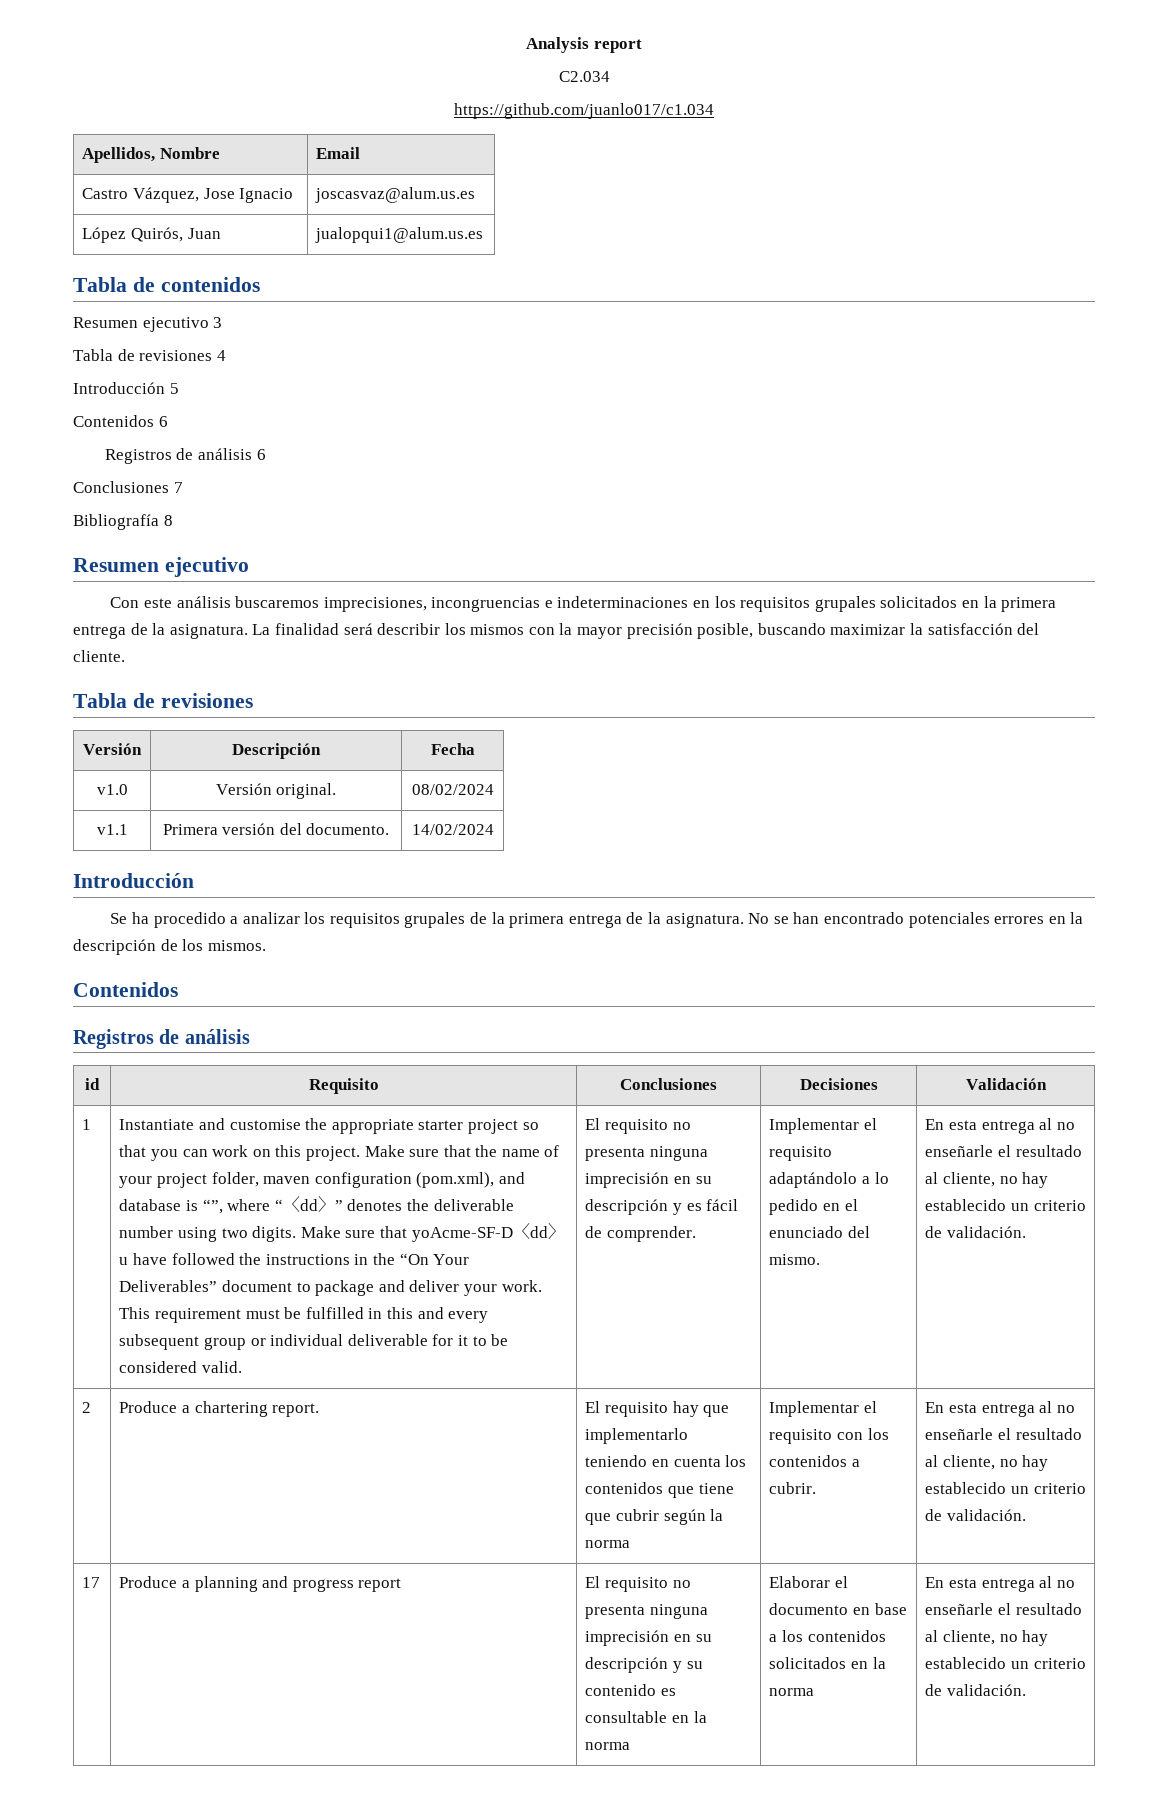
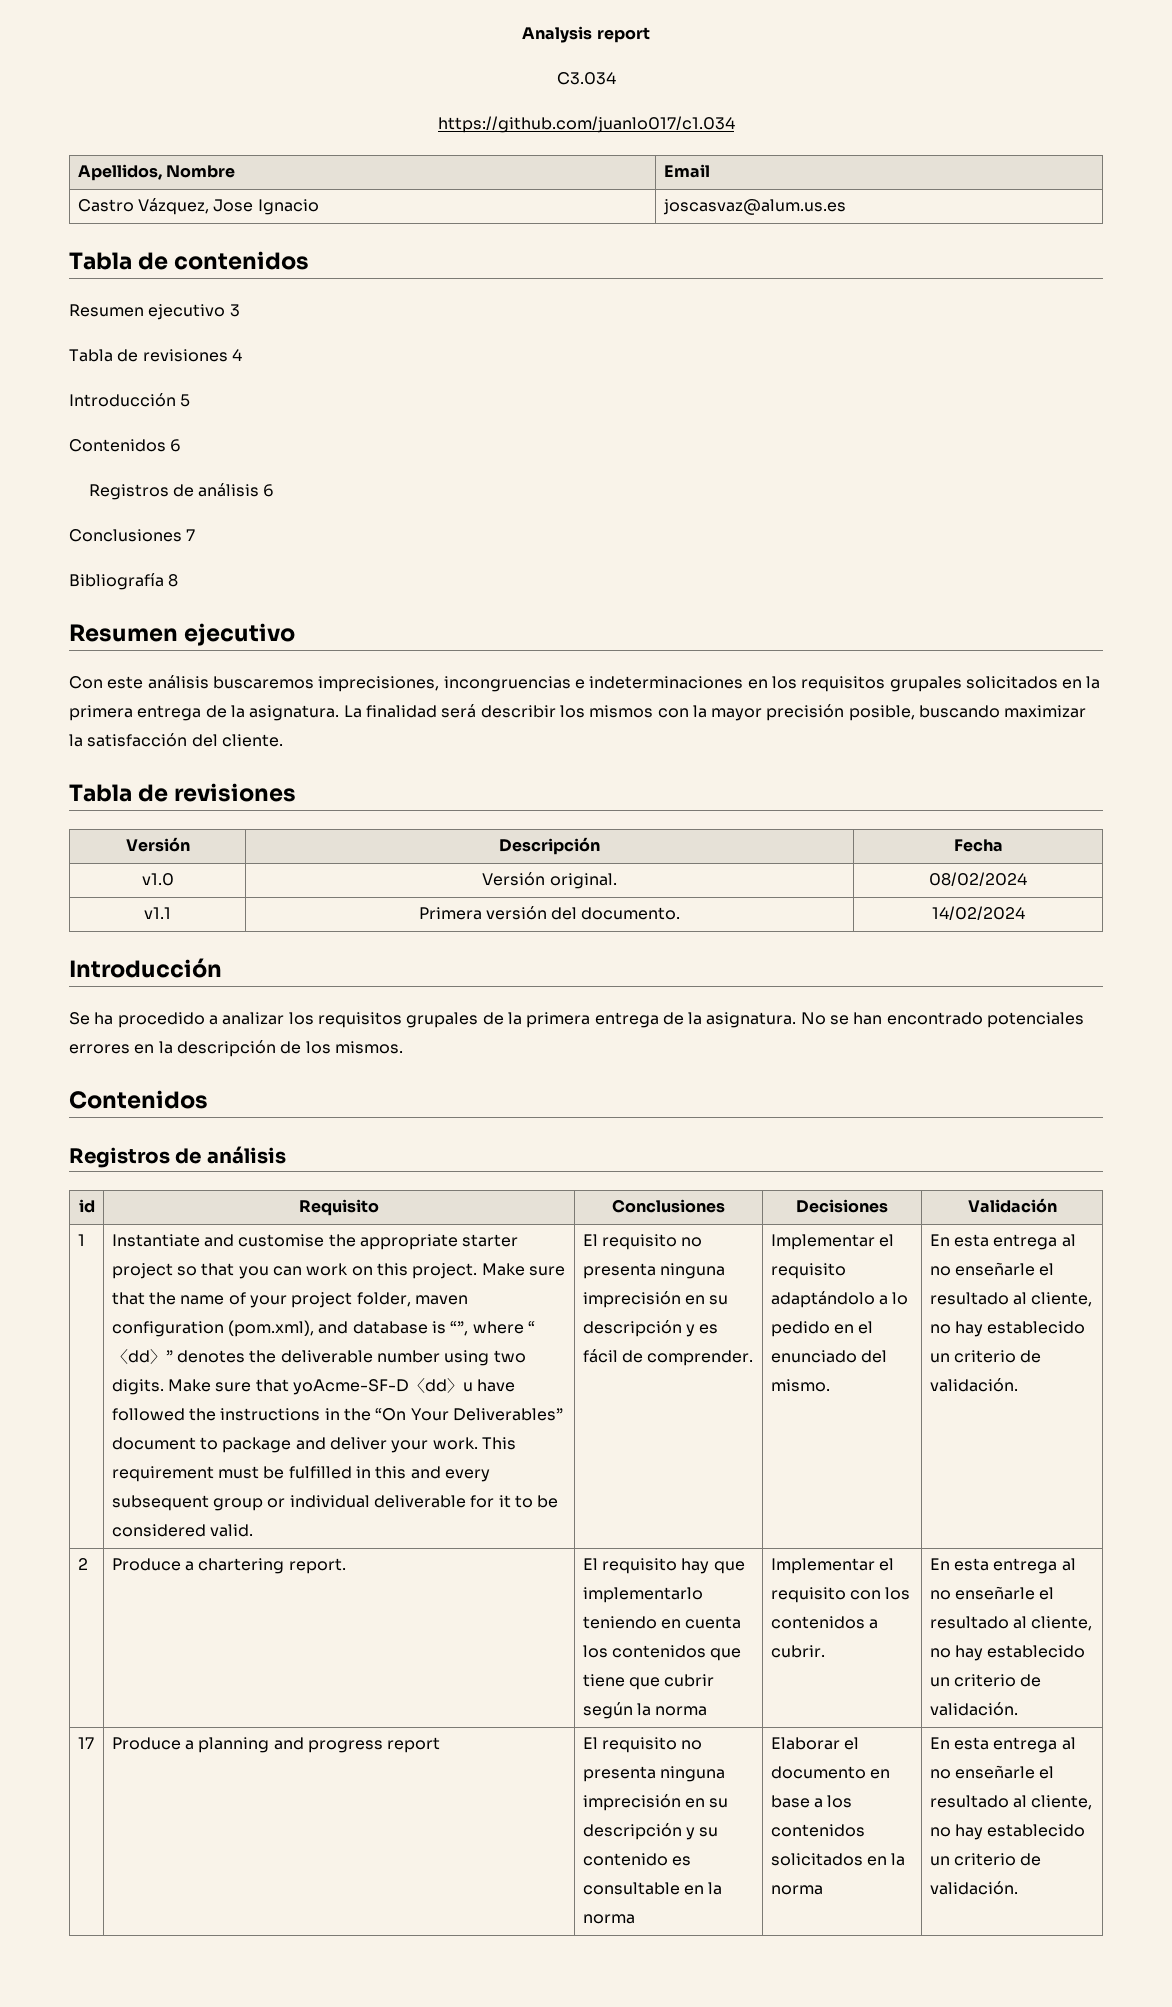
[558,71,610,82] C2.034 -> [556,72,616,85] C3.034
[82,227,221,243] [315,227,484,243] // López Quirós, Juan | jualopqui1@alum.us.es -> (846, 207) none

